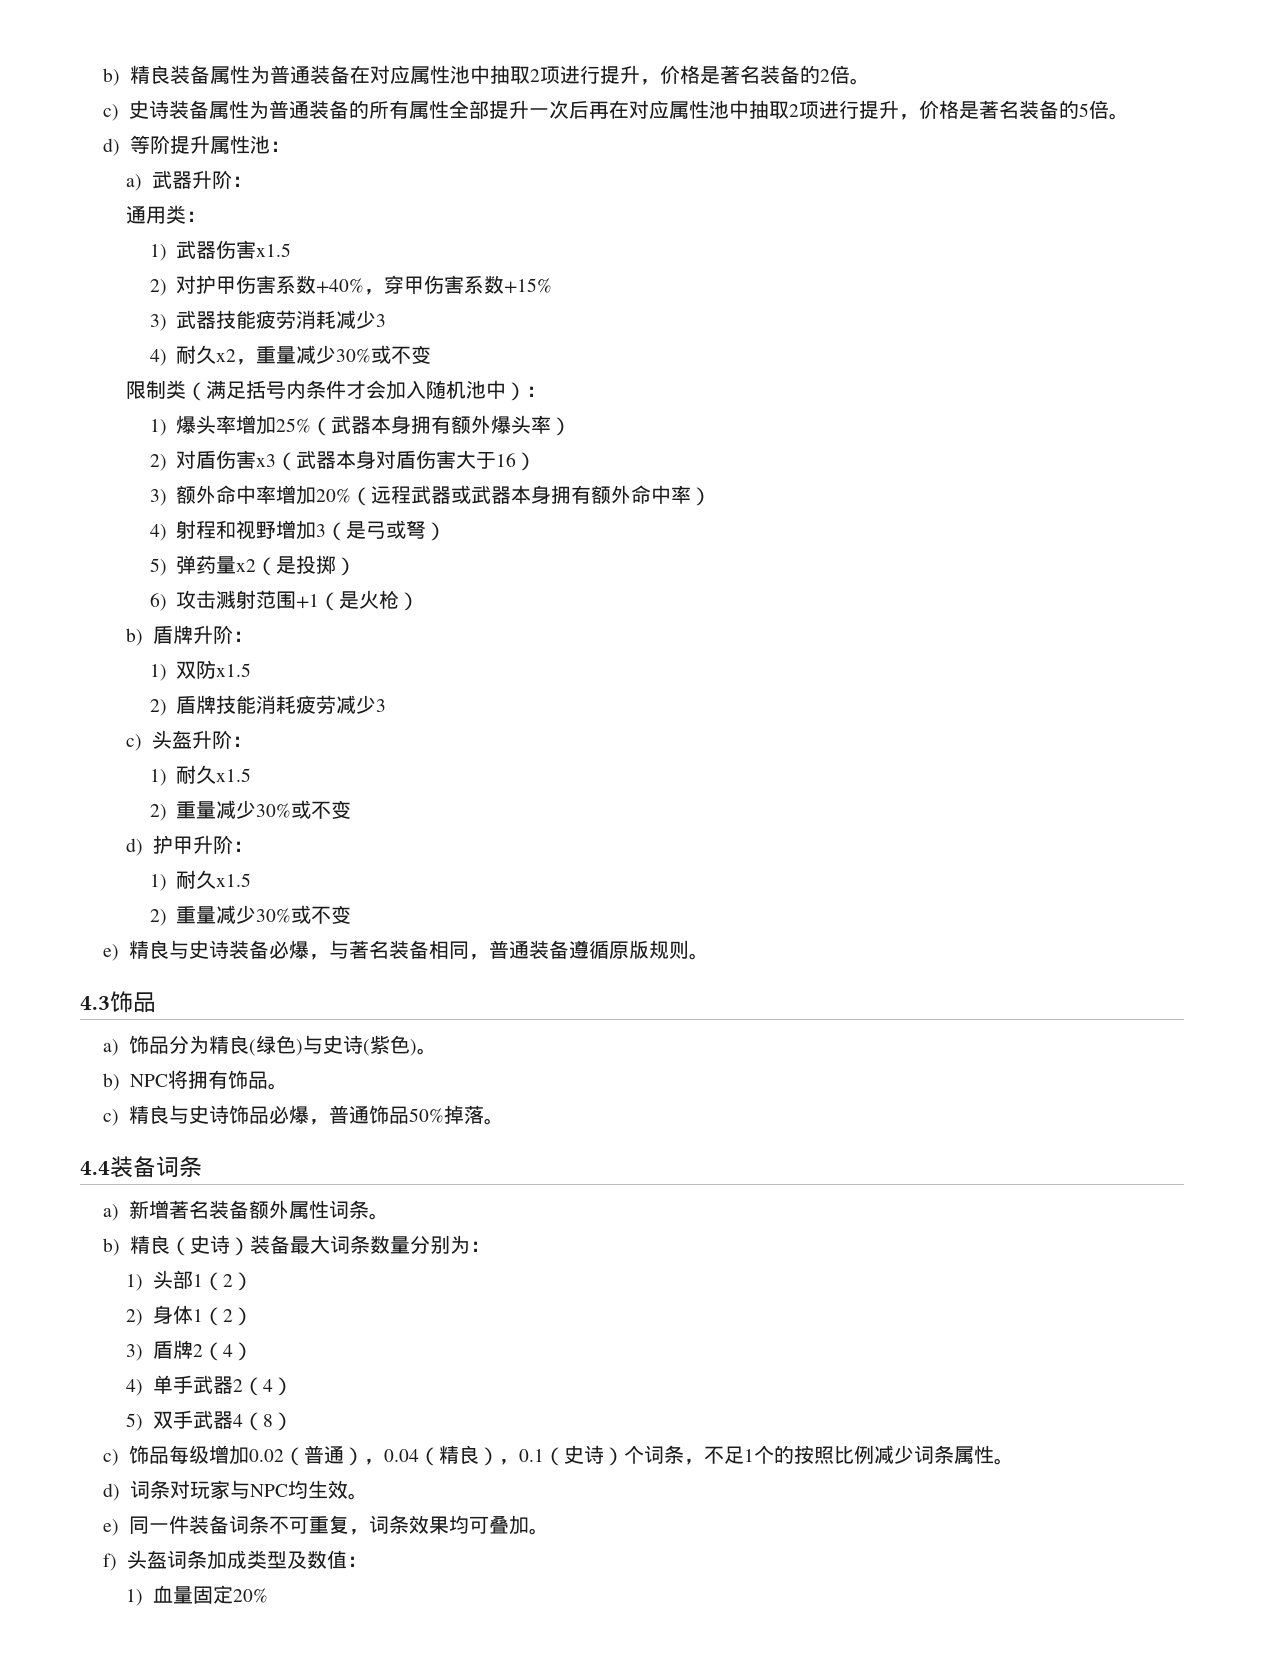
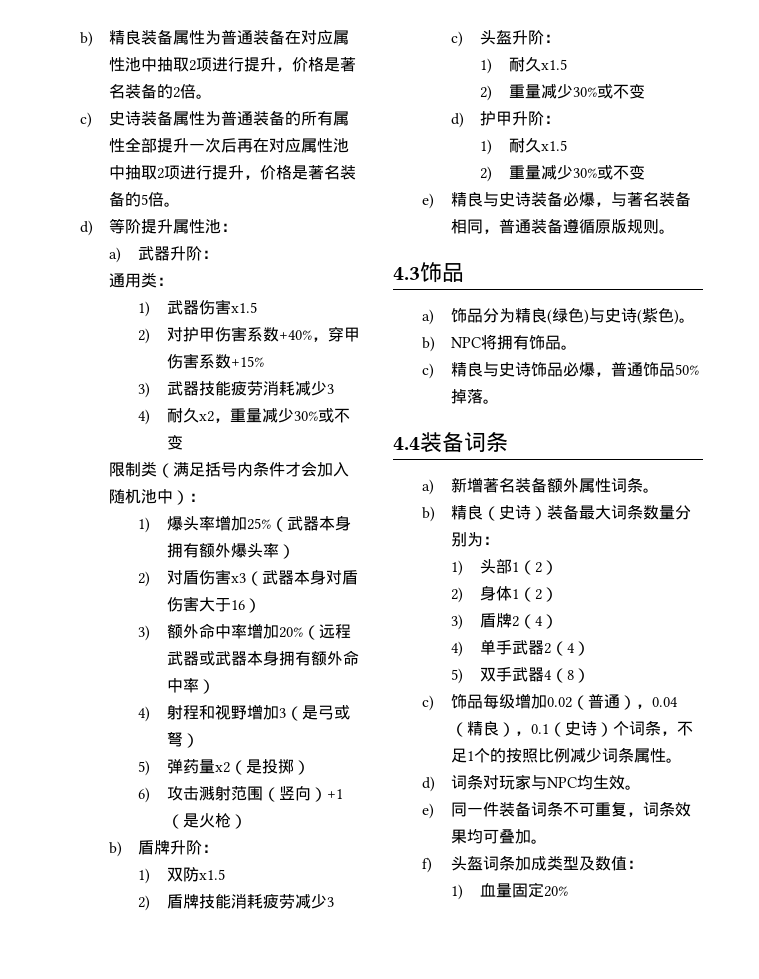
(297, 600) none -> [263,786,328,802] （竖向）

